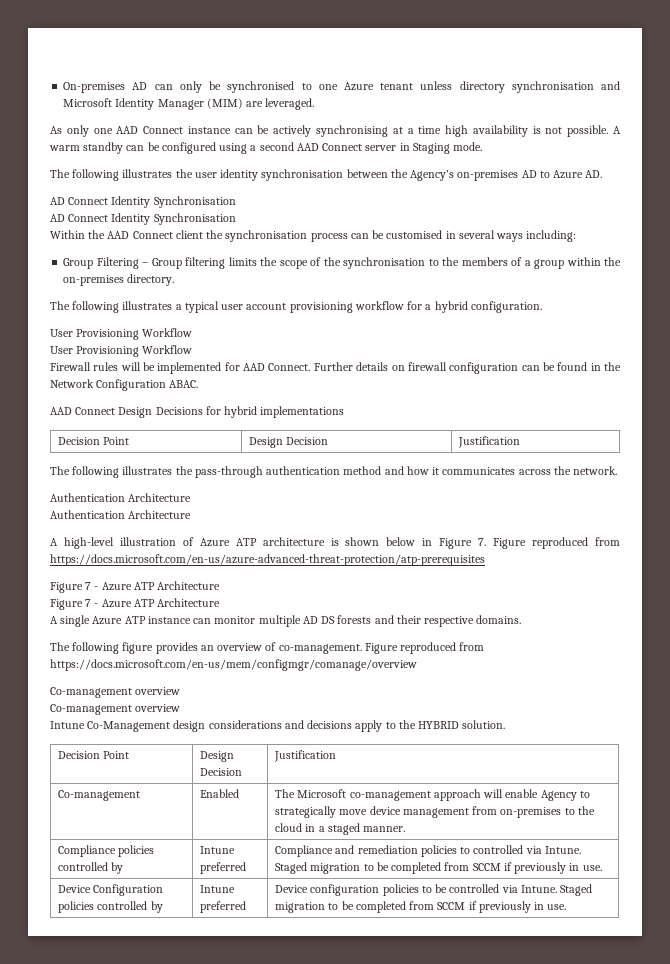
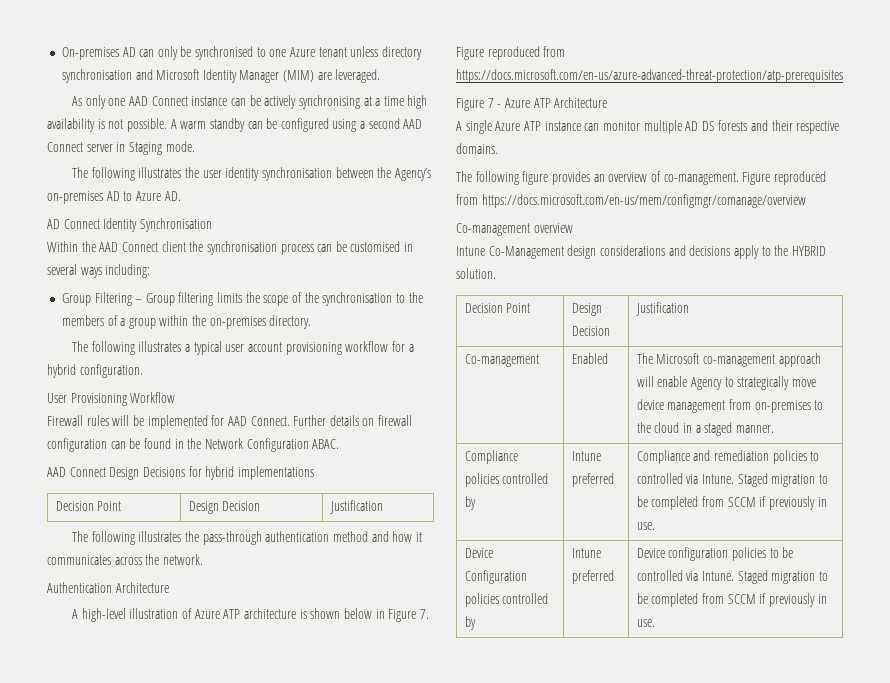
[50,213,236,225] // AD Connect Identity Synchronisation -> (212, 225) none
[50,345,193,357] // User Provisioning Workflow -> (176, 397) none
[50,510,192,519] // Authentication Architecture -> (169, 587) none
[50,598,221,610] // Figure 7 - Azure ATP Architecture -> (608, 102) none
[50,704,181,715] // Co-management overview -> (573, 228) none

